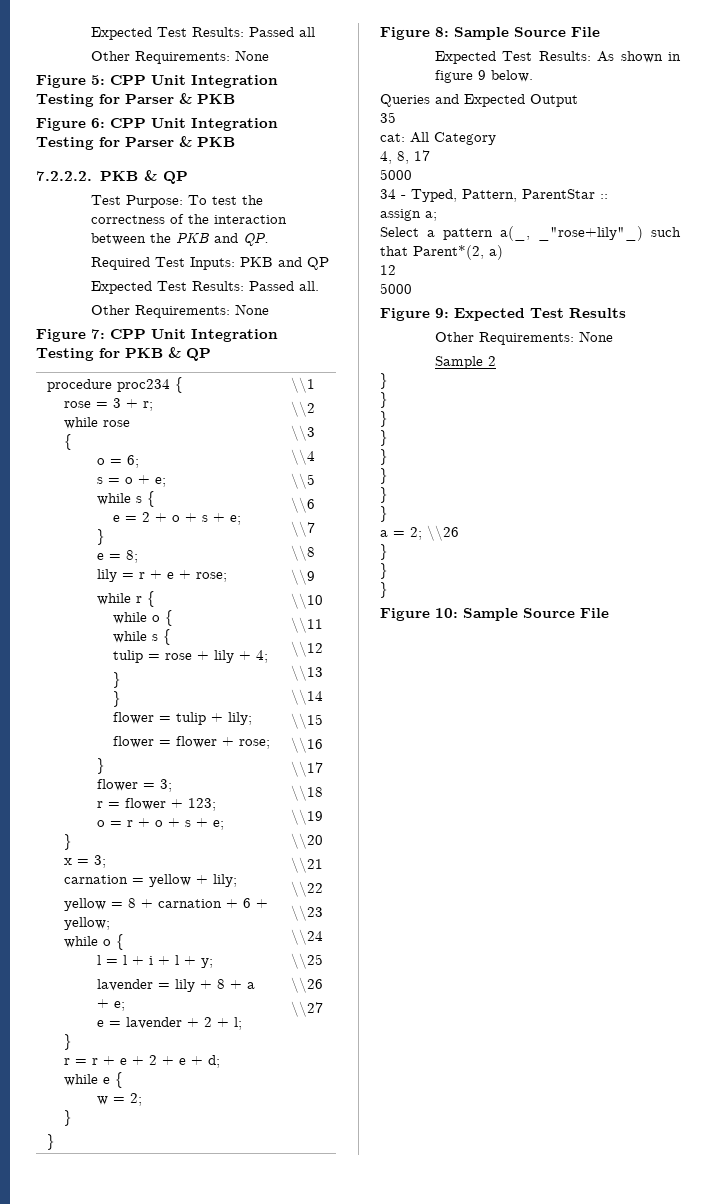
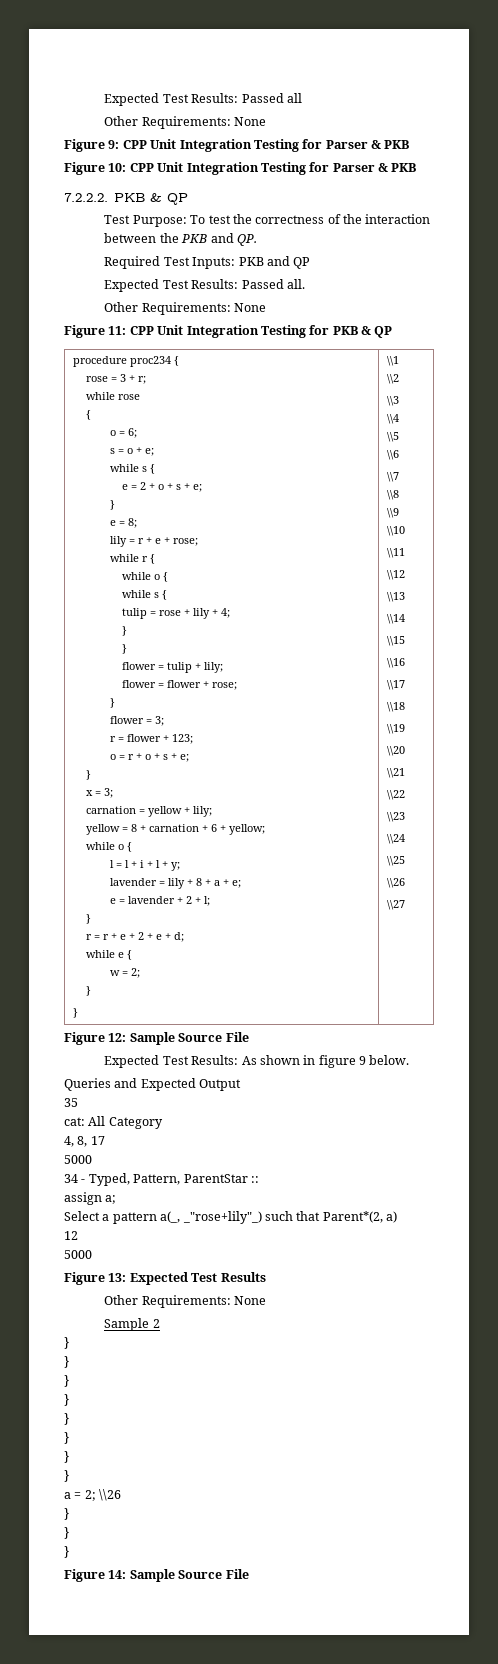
[91,75,105,85] 5: -> [108,140,120,149] 9:
[91,118,105,128] 6: -> [108,163,127,172] 10:
[91,329,105,339] 7: -> [108,326,127,335] 11:
[435,27,449,37] 8: -> [108,1033,127,1042] 12:
[435,308,449,318] 9: -> [108,1273,127,1282] 13:
[435,608,458,618] 10: -> [108,1570,127,1579] 14:

